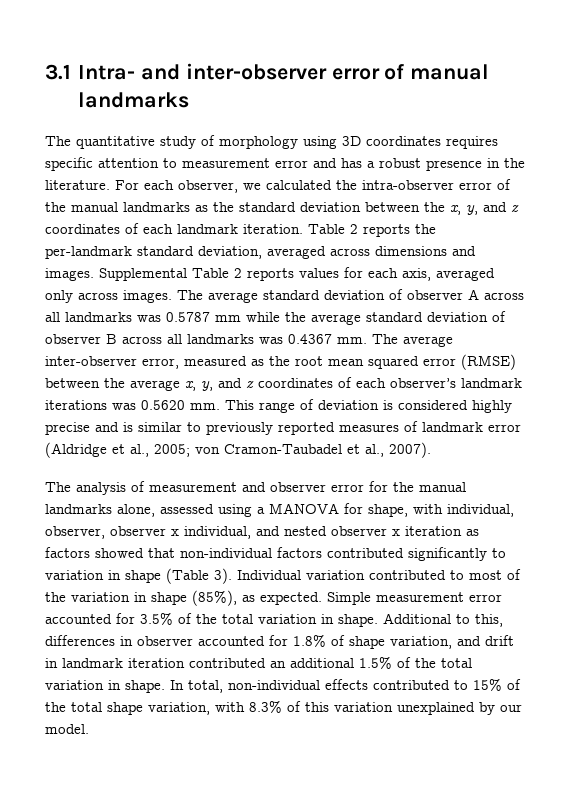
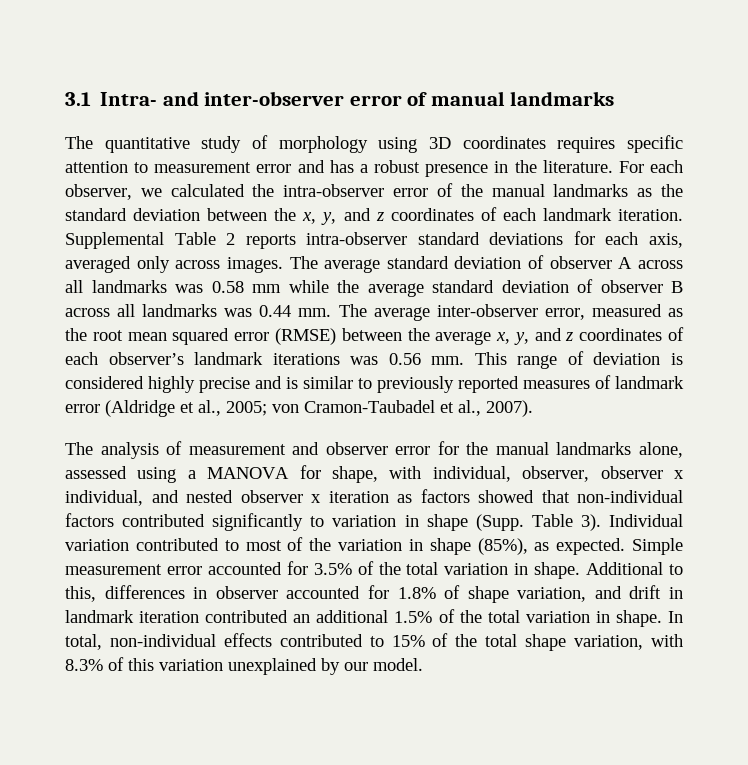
[308,224,436,237] [45,246,476,259] [45,268,94,281] Table 2 reports the per-landmark standard deviation, averaged across dimensions and images. -> (683, 215) none
[299,268,339,278] values -> [306,232,564,245] intra-observer standard deviations
[166,312,210,322] 0.5787 -> [211,281,244,293] 0.58
[288,334,332,344] 0.4367 -> [259,305,292,317] 0.44
[141,400,185,410] 0.5620 -> [388,353,421,365] 0.56
[166,568,209,584] (Table -> [475,514,573,531] (Supp. Table

